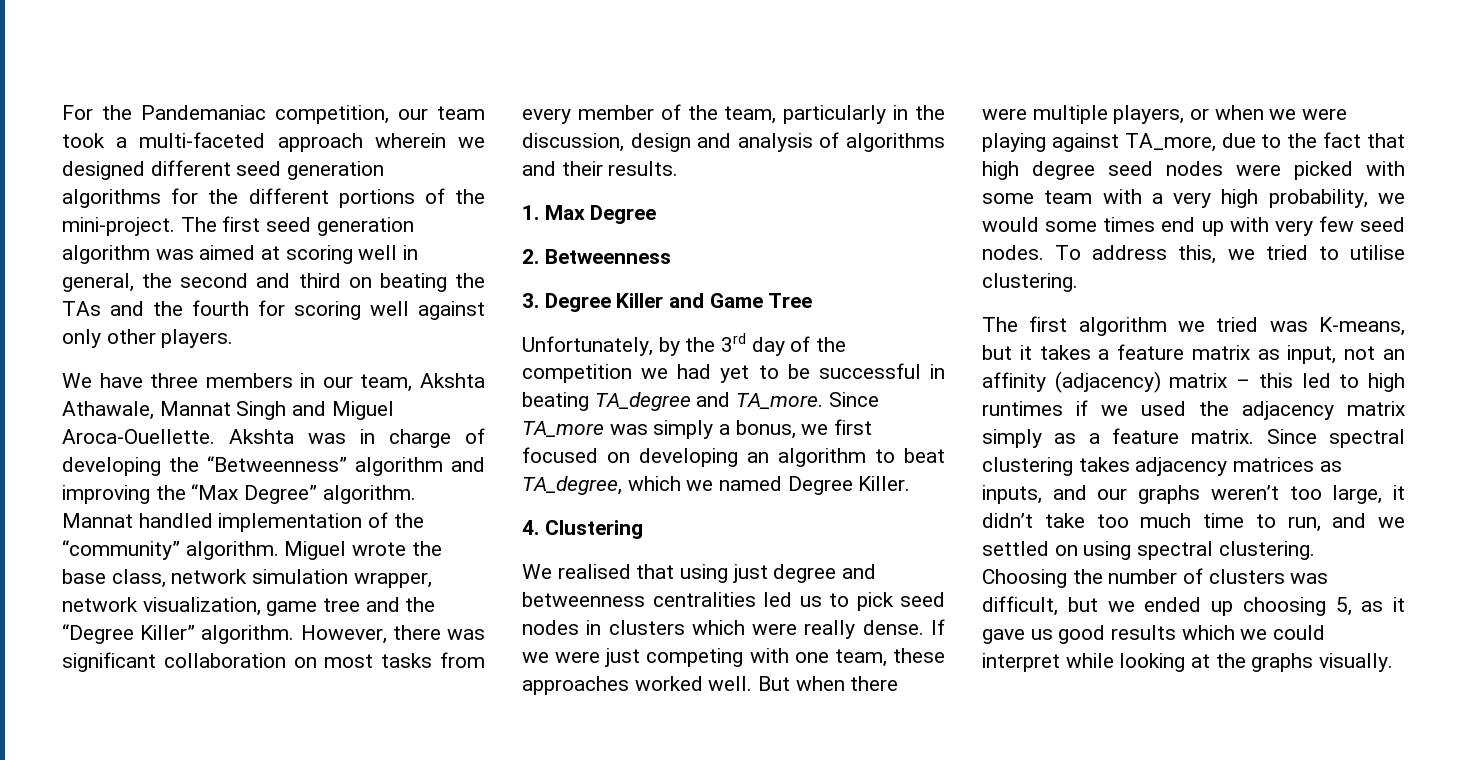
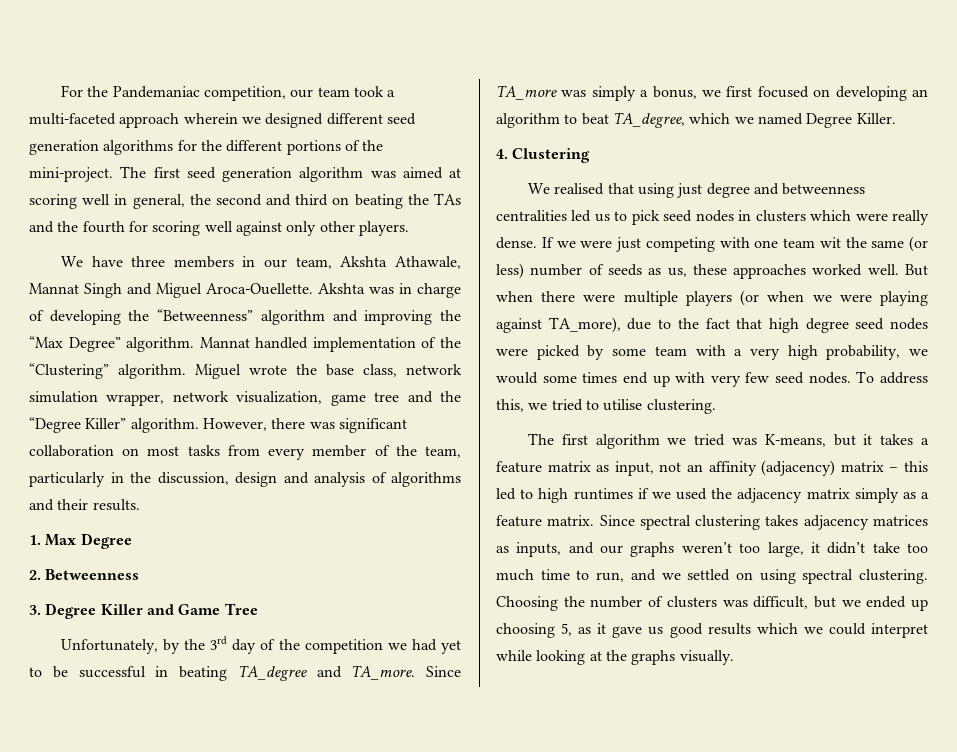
[62,540,180,560] “community” -> [29,363,109,379] “Clustering”
[834,649,887,667] team, -> [783,236,928,252] [496,263,687,279] team wit the same (or less) number of seeds as us,
[1113,105,1210,124] players, or -> [685,290,760,306] players (or
[1124,133,1216,152] TA_more, -> [548,317,621,333] TA_more),
[1366,161,1405,176] with -> [587,345,605,360] by

